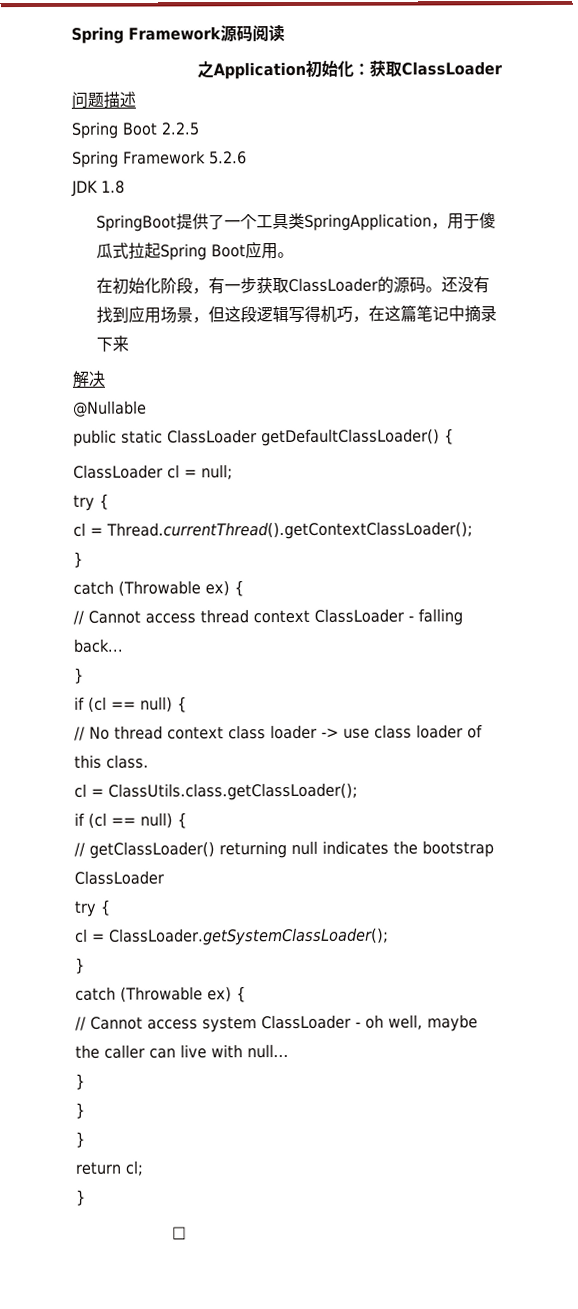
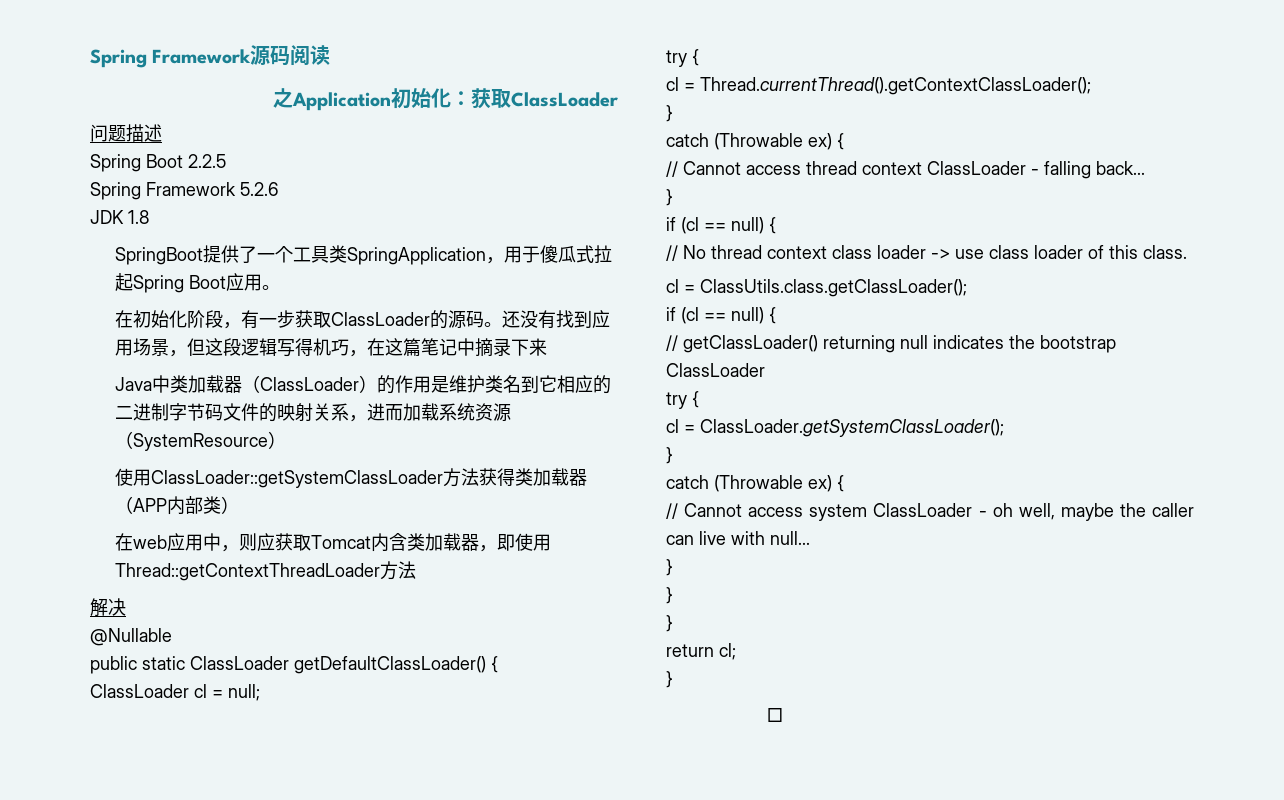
(130, 343) none -> [115,375,612,394] [115,403,512,422] [115,431,287,451] [115,468,588,488] [115,496,240,515] [115,533,552,552] [115,561,417,581] // Java中类加载器（ClassLoader）的作用是维护类名到它相应的二进制字节码文件的映射关系，进而加载系统资源（SystemResource） // 使用ClassLoader::getSystemClassLoader方法获得类加载器（APP内部类） // 在web应用中，则应获取Tomcat内含类加载器，即使用Thread::getContextThreadLoader方法

